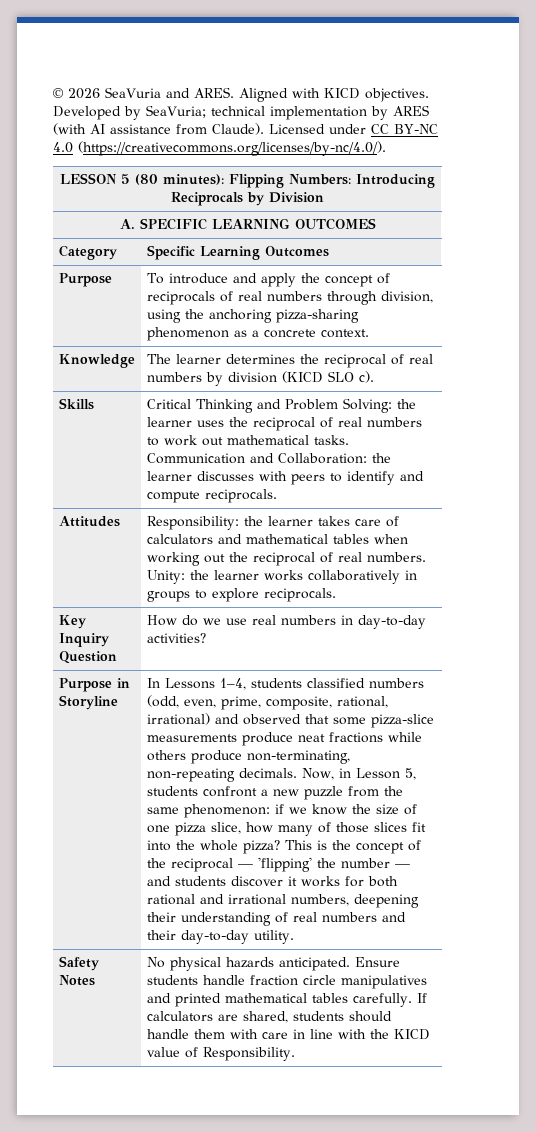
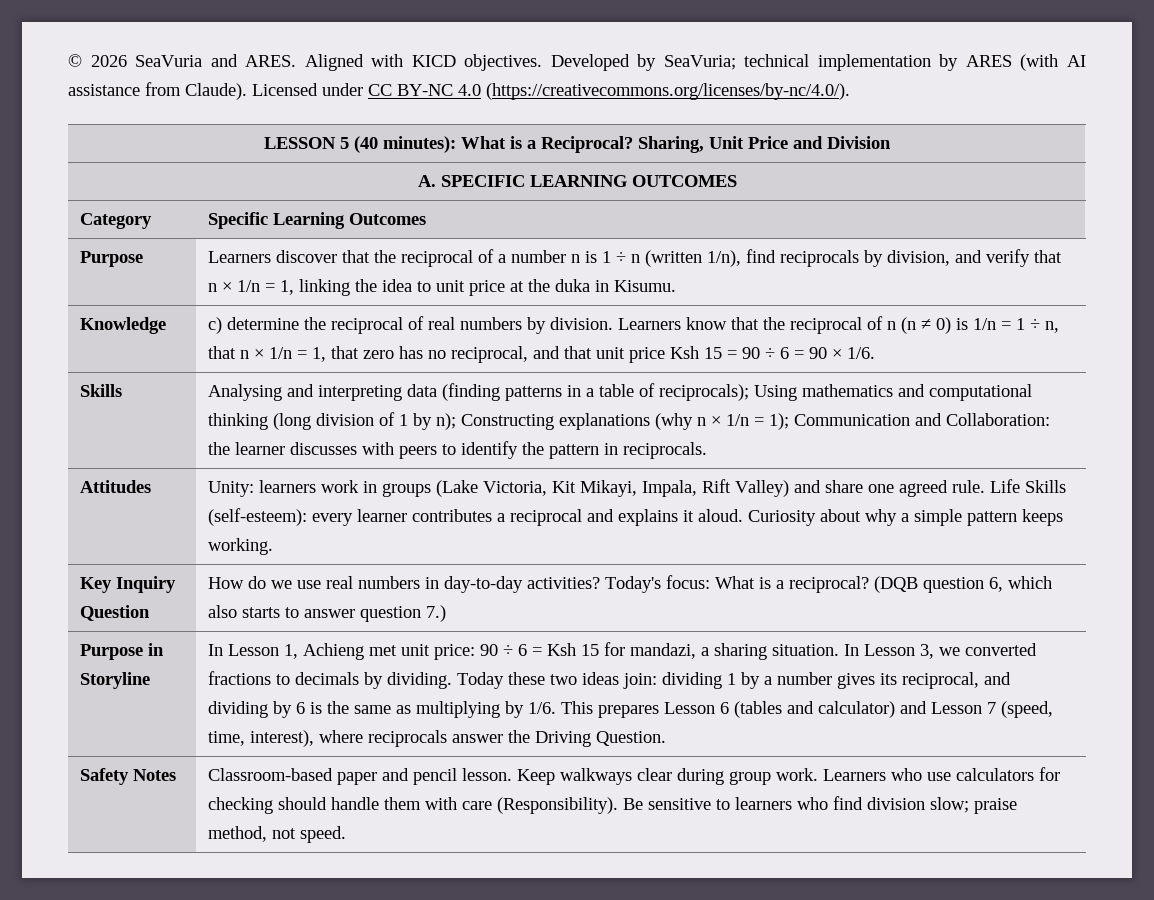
[135,174,435,188] [171,192,264,206] (80 minutes): Flipping Numbers: Introducing Reciprocals by -> [354,136,823,153] (40 minutes): What is a Reciprocal? Sharing, Unit Price and
[146,273,390,287] [146,291,433,305] [146,309,359,323] [146,327,369,341] [58,354,135,368] [146,354,295,364] To introduce and apply the concept of reciprocals of real numbers through division, using the anchoring pizza-sharing phenomenon as a concrete context. // Knowledge | The learner determines -> [207,249,1062,267] [207,279,676,296] [79,317,166,334] [207,317,299,334] Learners discover that the reciprocal of a number n is 1 ÷ n (written 1/n), find reciprocals by division, and verify that n × 1/n = 1, linking the idea to unit price at the duka in Kisumu. // Knowledge | c) determine
[227,371,374,383] [58,398,94,410] [146,398,416,413] [146,417,422,431] [146,435,349,446] division (KICD SLO c). // Skills | Critical Thinking and Problem Solving: the learner uses the reciprocal of real numbers to work out mathematical tasks. -> [549,316,1059,334] [207,346,875,363] [79,384,122,397] [207,383,1032,401] [207,412,789,430] division. Learners know that the reciprocal of n (n ≠ 0) is 1/n = 1 ÷ n, that n × 1/n = 1, that zero has no reciprocal, and that unit price Ksh 15 = 90 ÷ 6 = 90 × 1/6. // Skills | Analysing and interpreting data (finding patterns in a table of reciprocals); Using mathematics and computational thinking (long division of 1 by n); Constructing explanations (why n × 1/n = 1);
[399,471,424,481] [146,491,200,503] and compute -> [521,442,618,459] the pattern in
[146,516,399,530] [146,534,408,545] [146,552,426,566] [146,570,417,584] [146,588,336,602] Responsibility: the learner takes care of calculators and mathematical tables when working out the reciprocal of real numbers. Unity: the learner works collaboratively in groups to explore reciprocals. -> [207,479,1066,497] [207,508,1063,526] [207,538,273,555] Unity: learners work in groups (Lake Victoria, Kit Mikayi, Impala, Rift Valley) and share one agreed rule. Life Skills (self-esteem): every learner contributes a reciprocal and explains it aloud. Curiosity about why a simple pattern keeps working.
[58,678,130,692] [58,695,118,710] [146,678,424,690] [146,695,388,710] [146,713,434,728] [146,732,422,746] [146,750,350,764] [146,768,416,782] [146,786,403,800] [146,804,417,818] [146,822,426,836] [146,840,421,854] [146,857,410,872] [146,876,398,887] [146,894,419,908] [146,912,406,926] [146,930,294,944] [58,956,99,971] [58,975,95,986] [146,957,400,971] [146,975,427,989] [146,993,427,1007] [146,1011,344,1023] // Purpose in Storyline | In Lessons 1–4, students classified numbers (odd, even, prime, composite, rational, irrational) and observed that some pizza-slice measurements produce neat fractions while others produce non-terminating, non-repeating decimals. Now, in Lesson 5, students confront a new puzzle from the same phenomenon: if we know the size of one pizza slice, how many of those slices fit into the whole pizza? This is the concept of the reciprocal — 'flipping' the number — and students discover it works for both rational and irrational numbers, deepening their understanding of real numbers and their day-to-day utility. // Safety Notes | No physical hazards anticipated. Ensure students handle fraction circle manipulatives and printed mathematical tables carefully. If calculators are shared, students -> [604,575,1052,593] [207,605,446,622] [79,643,164,660] [79,672,150,689] [207,642,1037,660] [207,671,1011,689] [207,701,1053,718] [207,730,666,747] [79,768,176,785] [207,767,1060,785] [207,797,273,814] Today's focus: What is a reciprocal? (DQB question 6, which also starts to answer question 7.) // Purpose in Storyline | In Lesson 1, Achieng met unit price: 90 ÷ 6 = Ksh 15 for mandazi, a sharing situation. In Lesson 3, we converted fractions to decimals by dividing. Today these two ideas join: dividing 1 by a number gives its reciprocal, and dividing by 6 is the same as multiplying by 1/6. This prepares Lesson 6 (tables and calculator) and Lesson 7 (speed, time, interest), where reciprocals answer the Driving Question. // Safety Notes | Classroom-based paper and pencil lesson. Keep walkways clear during group work. Learners who use calculators for checking
[292,1029,430,1040] [146,1047,295,1061] in line with the KICD value of Responsibility. -> [496,796,1017,814] [207,826,346,843] (Responsibility). Be sensitive to learners who find division slow; praise method, not speed.

